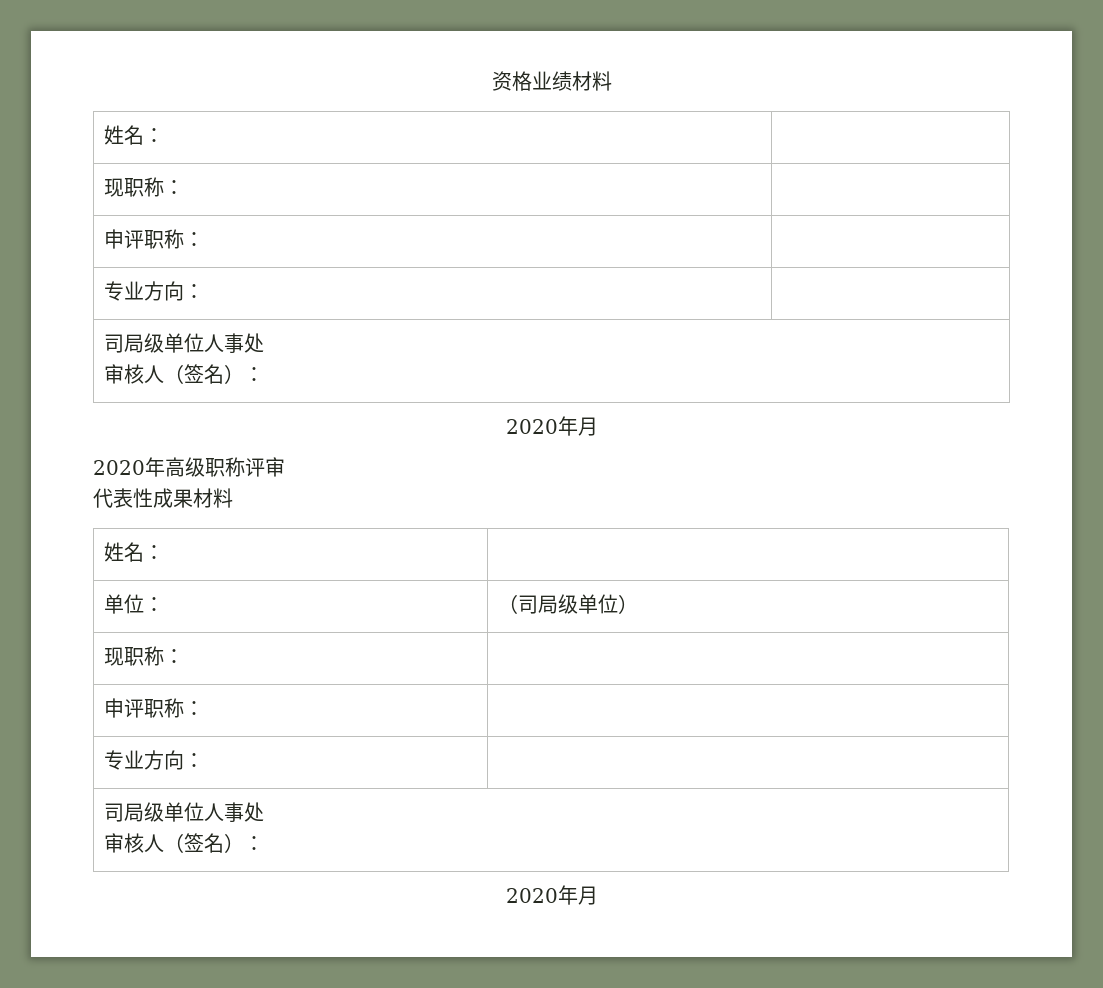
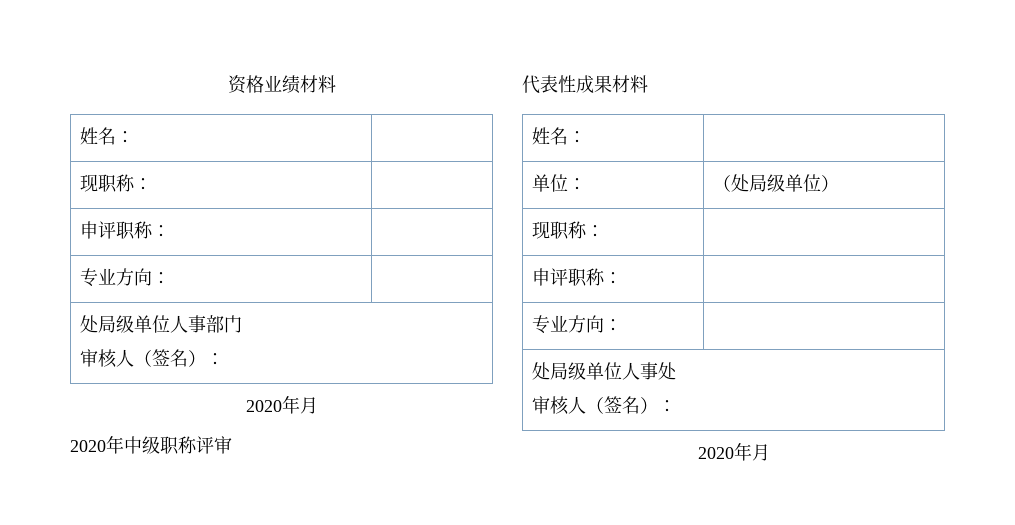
[104,333,265,353] 司局级单位人事处 -> [80,315,243,333] 处局级单位人事部门
[165,457,185,477] 高 -> [124,436,142,454] 中
[518,595,539,614] 司 -> [731,174,750,192] 处
[104,803,125,822] 司 -> [532,362,551,380] 处

